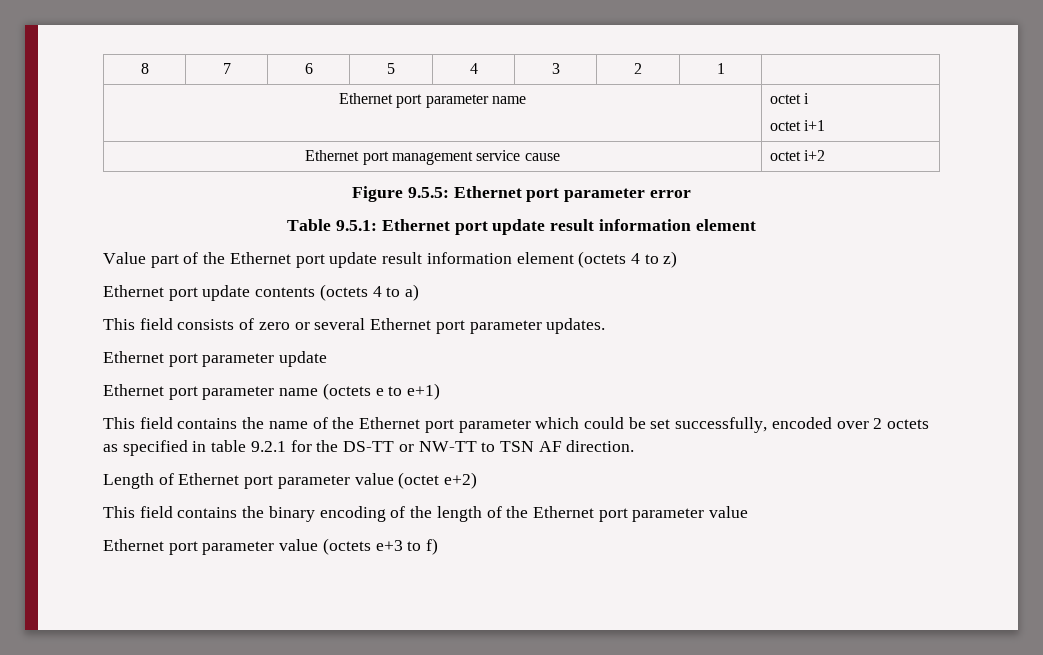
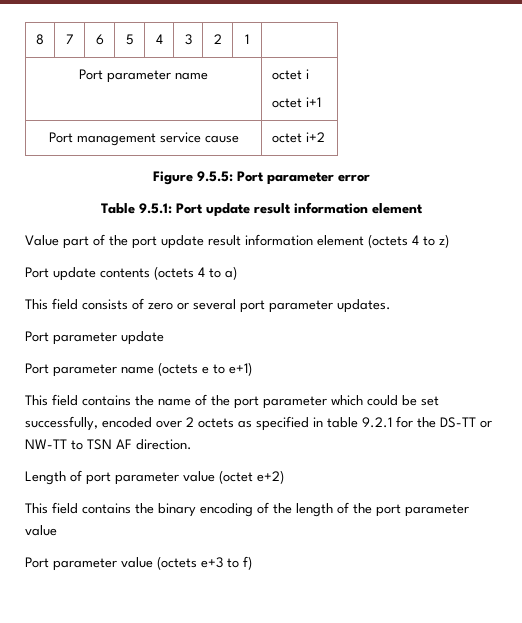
[339,93,423,108] Ethernet port -> [79,69,103,80] Port
[305,150,389,165] Ethernet port -> [48,132,73,143] Port
[453,186,560,202] Ethernet port -> [236,171,264,182] Port
[381,219,488,235] Ethernet port -> [175,203,203,214] Port
[229,252,291,264] Ethernet -> (128, 240) none
[103,285,198,301] Ethernet port -> [25,267,49,278] Port
[370,318,432,330] Ethernet -> (236, 304) none
[103,351,198,367] Ethernet port -> [25,331,49,342] Port
[103,384,198,400] Ethernet port -> [25,363,49,374] Port
[359,417,421,429] Ethernet -> (230, 400) none
[178,473,240,485] Ethernet -> (82, 476) none
[532,506,594,518] Ethernet -> (372, 508) none
[103,539,198,555] Ethernet port -> [25,557,49,568] Port

